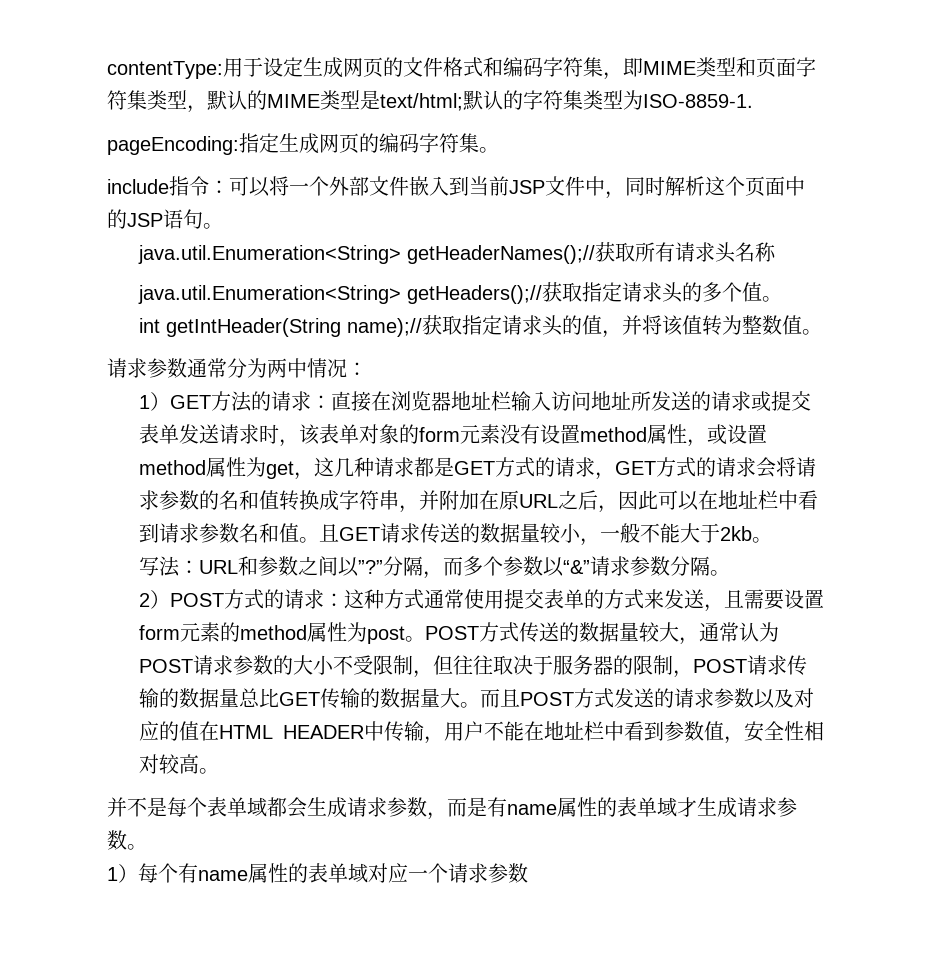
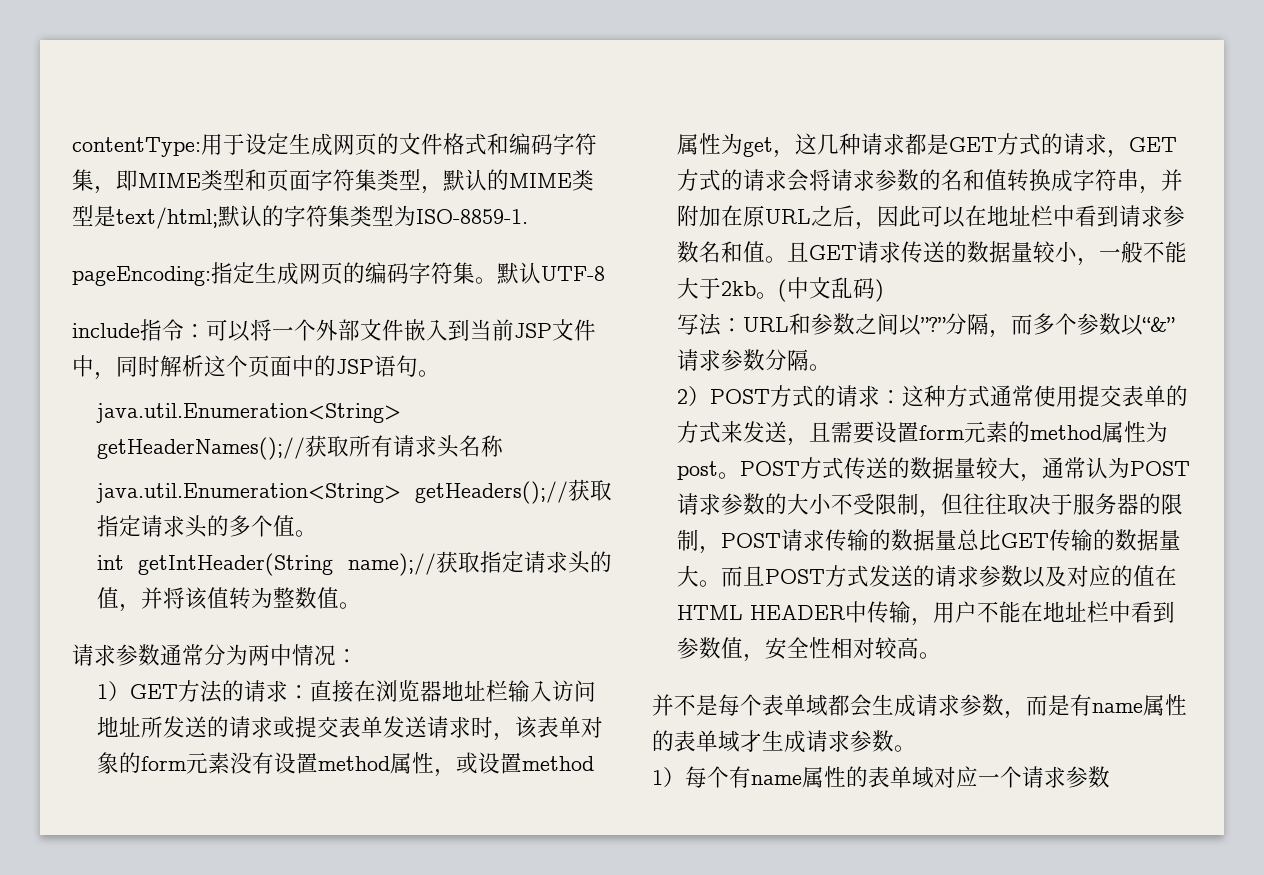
(499, 150) none -> [497,262,605,284] 默认UTF-8
(772, 540) none -> [777,277,884,302] (中文乱码)

